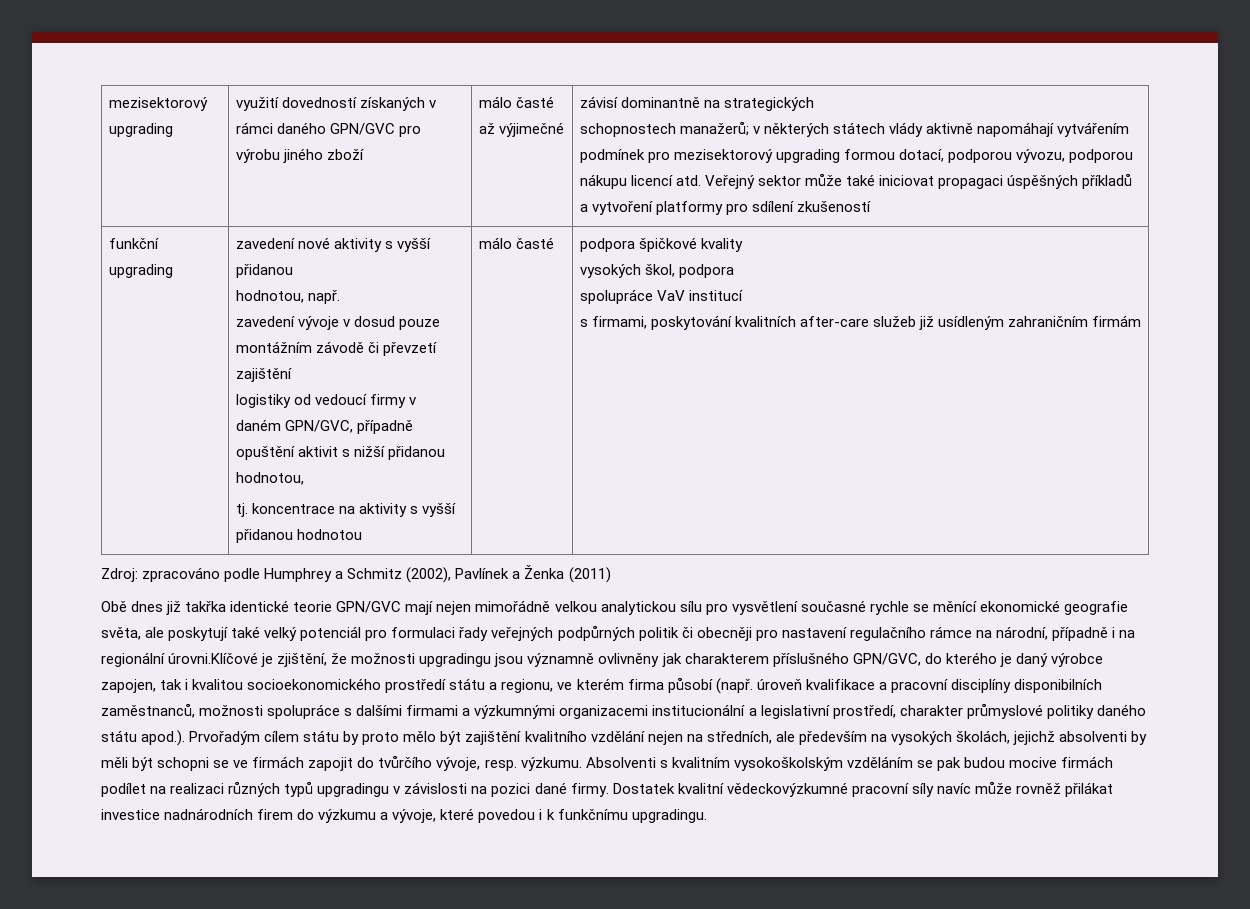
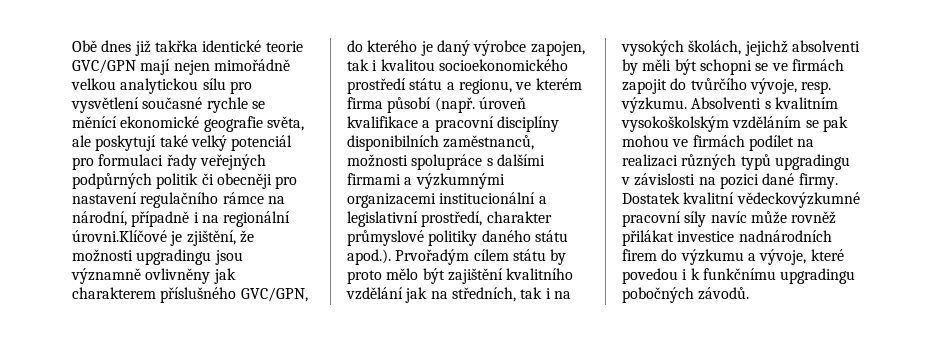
[108,97,208,111] [108,123,173,137] [235,97,436,111] [235,122,421,137] [235,148,364,163] [478,96,554,108] [478,122,564,137] [579,96,814,111] [579,121,1129,137] [579,149,1133,163] [579,173,1133,189] [579,201,871,215] [108,238,159,249] [108,264,173,278] [235,237,431,252] [235,264,293,278] [235,290,340,304] [235,316,440,330] [235,341,437,356] [235,368,292,382] [235,394,416,408] [235,419,413,434] [235,446,445,460] [235,472,304,485] [235,503,456,517] [235,529,362,543] [478,237,554,249] [579,237,743,252] [579,264,734,278] [579,289,743,304] [579,315,1142,330] [101,565,611,583] mezisektorový upgrading | využití dovedností získaných v rámci daného GPN/GVC pro výrobu jiného zboží | málo časté až výjimečné | závisí dominantně na strategických // schopnostech manažerů; v některých státech vlády aktivně napomáhají vytvářením podmínek pro mezisektorový upgrading formou dotací, podporou vývozu, podporou nákupu licencí atd. Veřejný sektor může také iniciovat propagaci úspěšných příkladů a vytvoření platformy pro sdílení zkušeností // funkční upgrading | zavedení nové aktivity s vyšší přidanou // hodnotou, např. // zavedení vývoje v dosud pouze montážním závodě či převzetí zajištění // logistiky od vedoucí firmy v daném GPN/GVC, případně opuštění aktivit s nižší přidanou hodnotou, // tj. koncentrace na aktivity s vyšší přidanou hodnotou | málo časté | podpora špičkové kvality // vysokých škol, podpora // spolupráce VaV institucí // s firmami, poskytování kvalitních after-care služeb již usídleným zahraničním firmám // Zdroj: zpracováno podle Humphrey a Schmitz (2002), Pavlínek a Ženka (2011) // -> (72, 46) none
[336,601,402,613] GPN/GVC -> [72,59,136,74] GVC/GPN
[852,653,921,666] GPN/GVC, -> [240,287,308,302] GVC/GPN,
[647,731,683,745] nejen -> [405,287,428,303] jak
[775,731,867,745] ale především -> [520,287,551,299] tak i
[963,757,1057,768] budou mocive -> [622,135,689,147] mohou ve
[631,809,707,823] upgradingu. -> [780,268,856,284] [622,287,750,303] upgradingu pobočných závodů.

